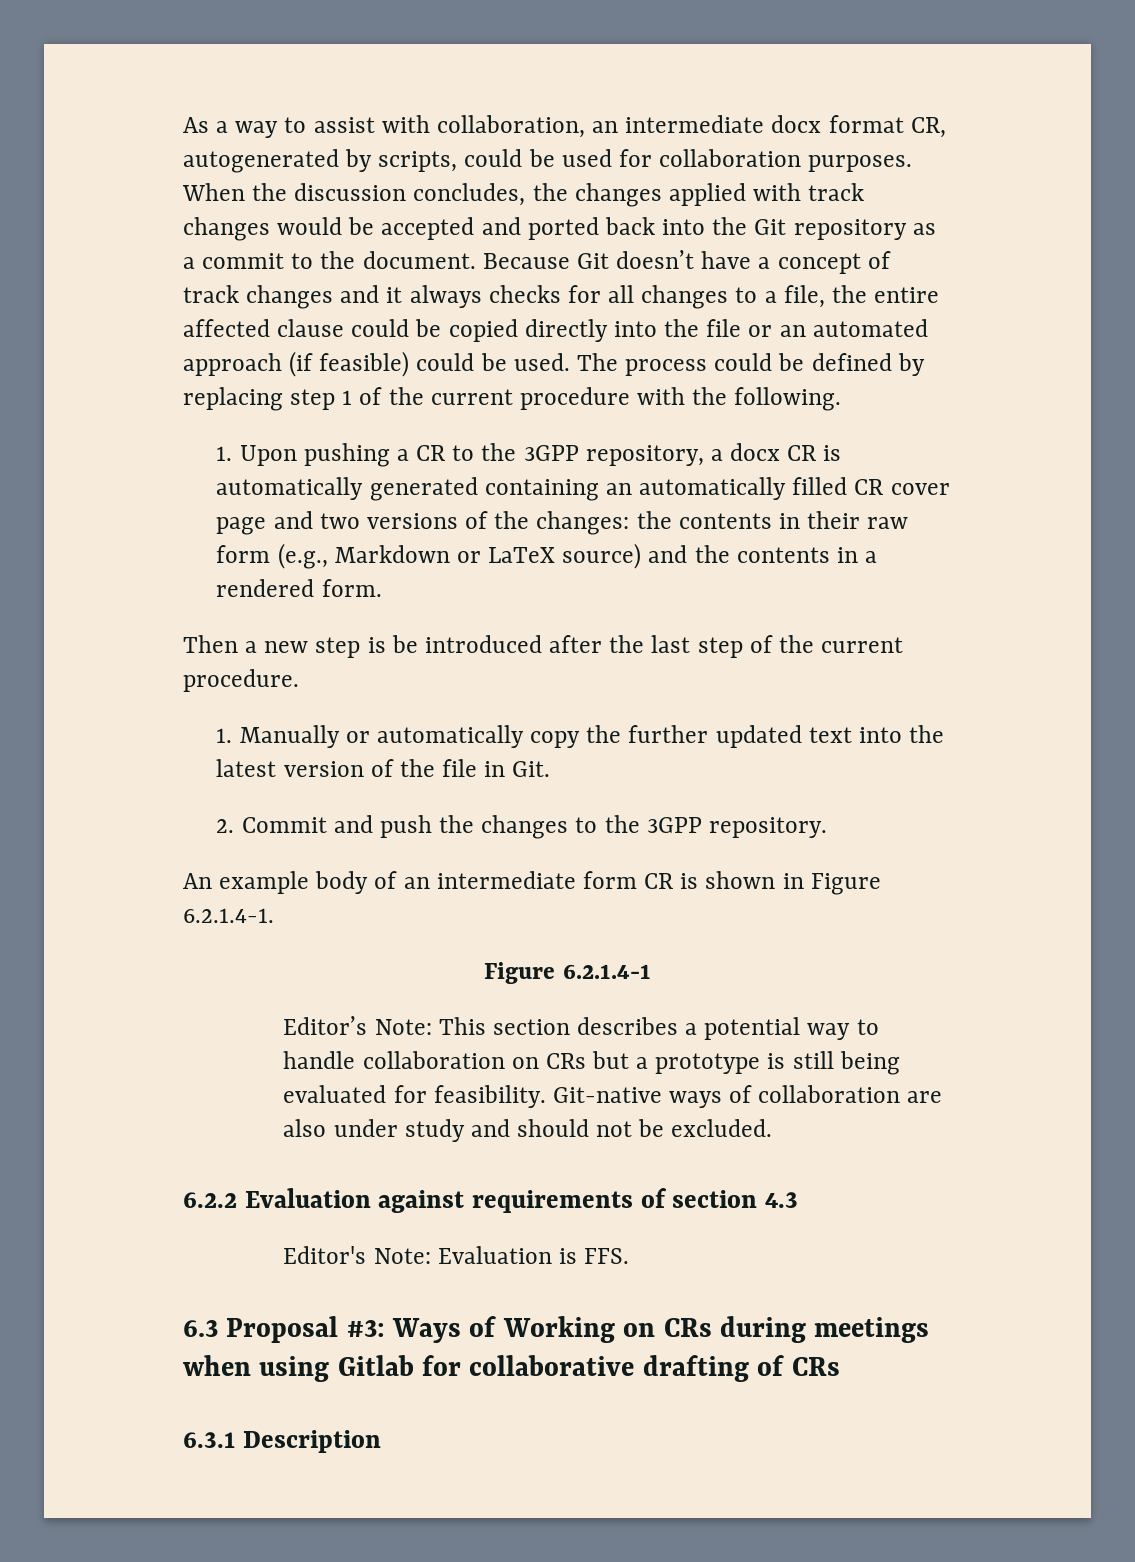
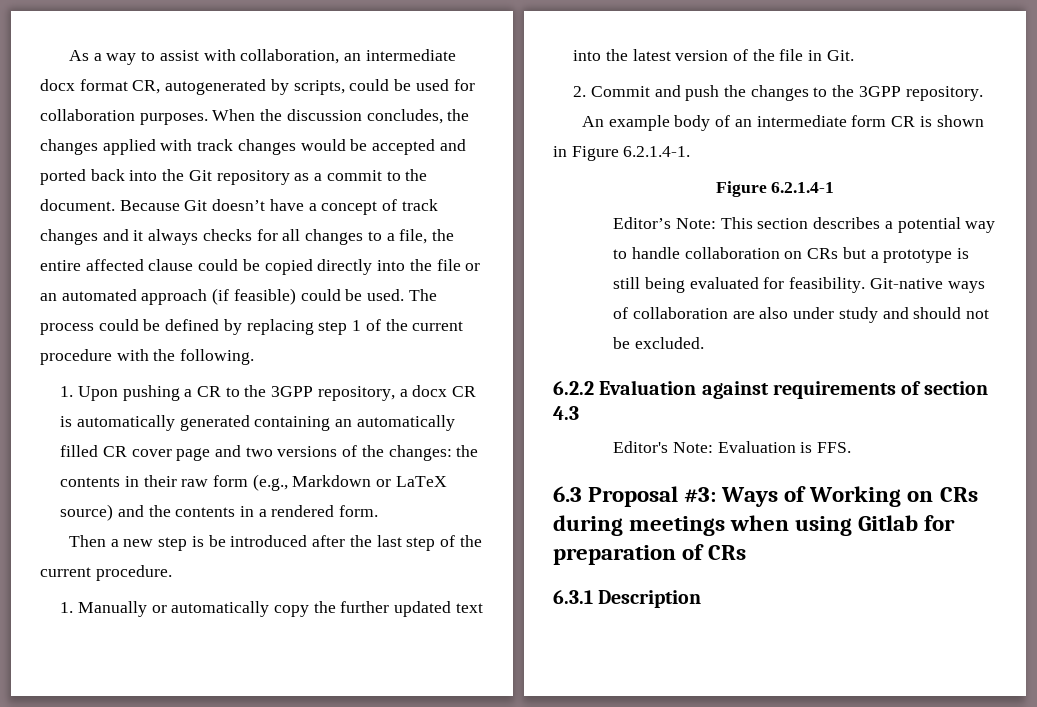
[469,1355,749,1382] collaborative drafting -> [553,545,676,565] preparation

